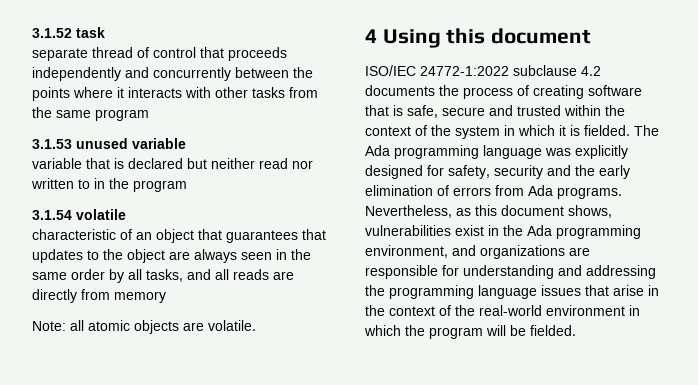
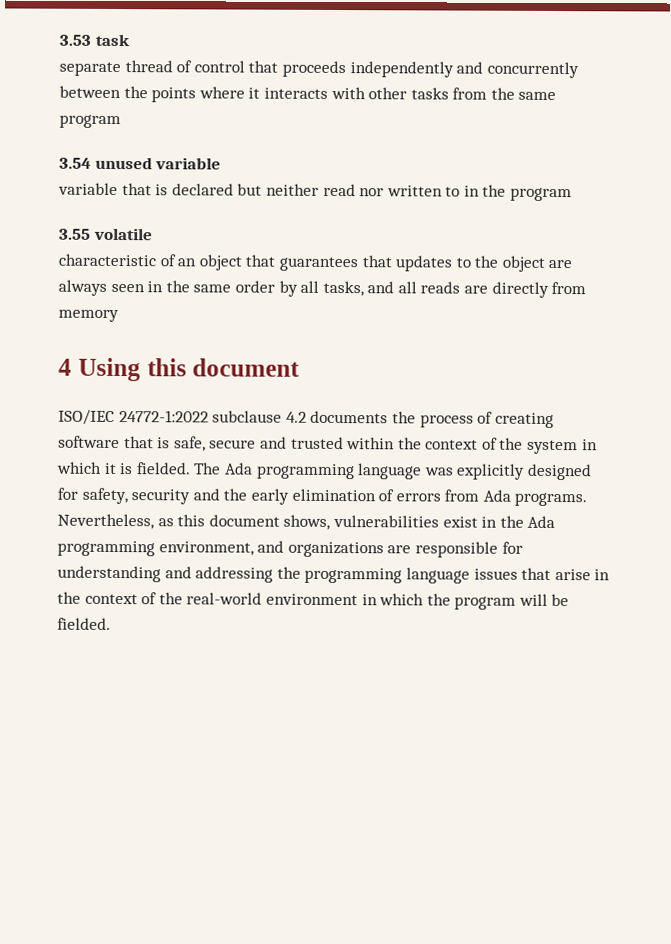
[32,28,72,38] 3.1.52 -> [59,34,91,46] 3.53
[32,139,72,149] 3.1.53 -> [59,157,91,169] 3.54
[32,210,72,220] 3.1.54 -> [59,228,91,240] 3.55
[32,320,256,334] // Note: all atomic objects are volatile. -> (119, 316) none

